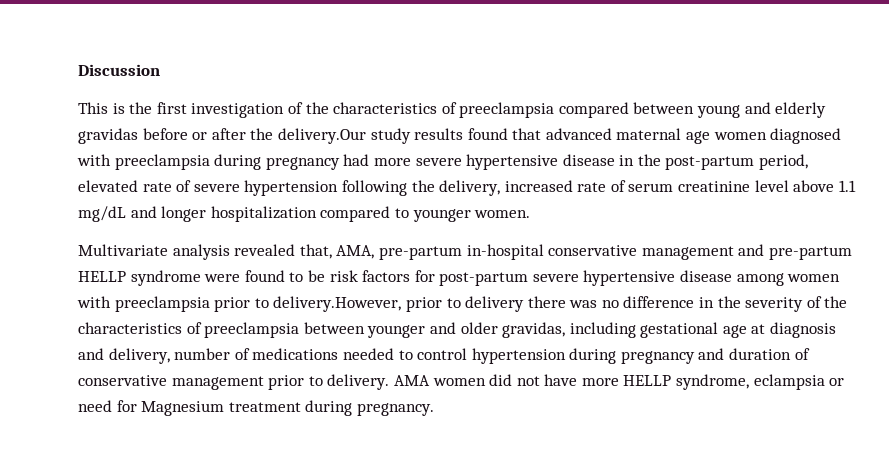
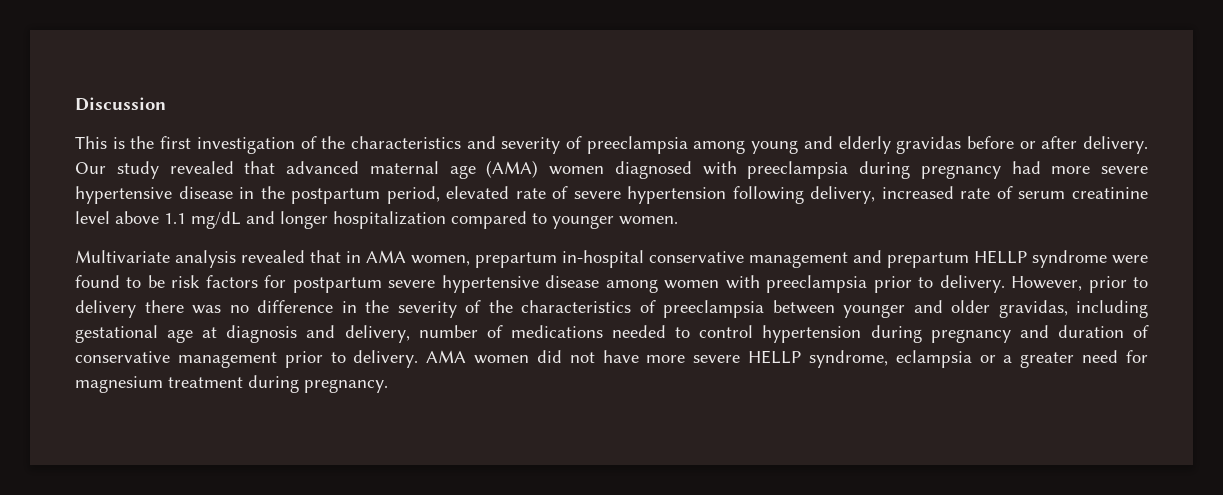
[441,102,695,118] of preeclampsia compared between -> [466,136,746,154] and severity of preeclampsia among
[250,128,508,144] the delivery.Our study results found -> [1083,136,1149,154] [75,161,234,179] delivery. Our study revealed
(711, 137) none -> [486,160,539,178] (AMA)
[665,156,755,170] post-partum -> [291,188,381,204] postpartum
[411,180,435,192] the -> (804, 195) none
[299,244,462,260] that, AMA, pre-partum -> [310,250,557,268] that in AMA women, prepartum
[768,246,852,260] pre-partum -> [887,252,969,268] prepartum
[439,272,529,286] post-partum -> [292,277,382,293] postpartum
[273,296,402,312] delivery.However, -> [939,275,1083,293] delivery. However,
(619, 382) none -> [693,355,741,363] severe
(845, 382) none -> [1003,352,1075,368] a greater
[141,401,225,416] Magnesium -> [75,376,163,393] magnesium

